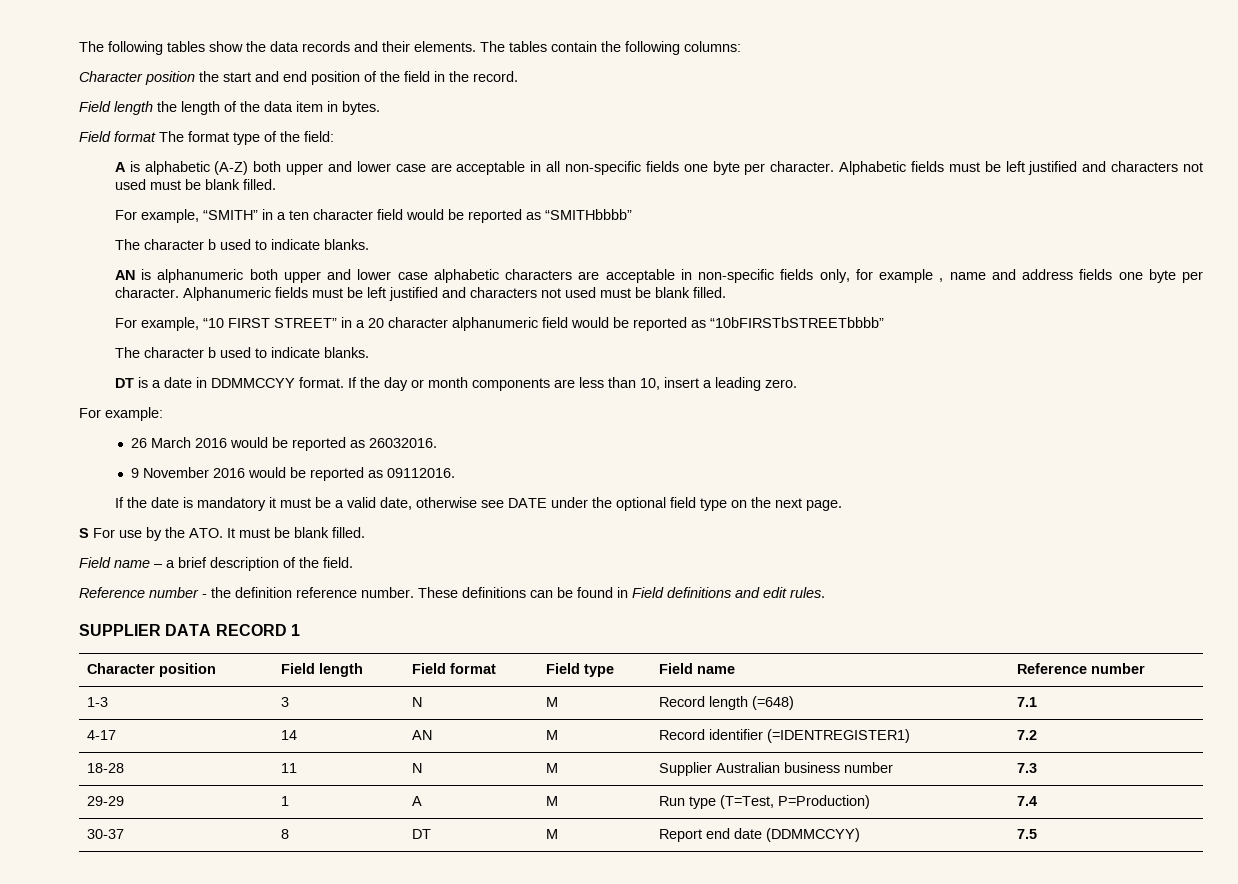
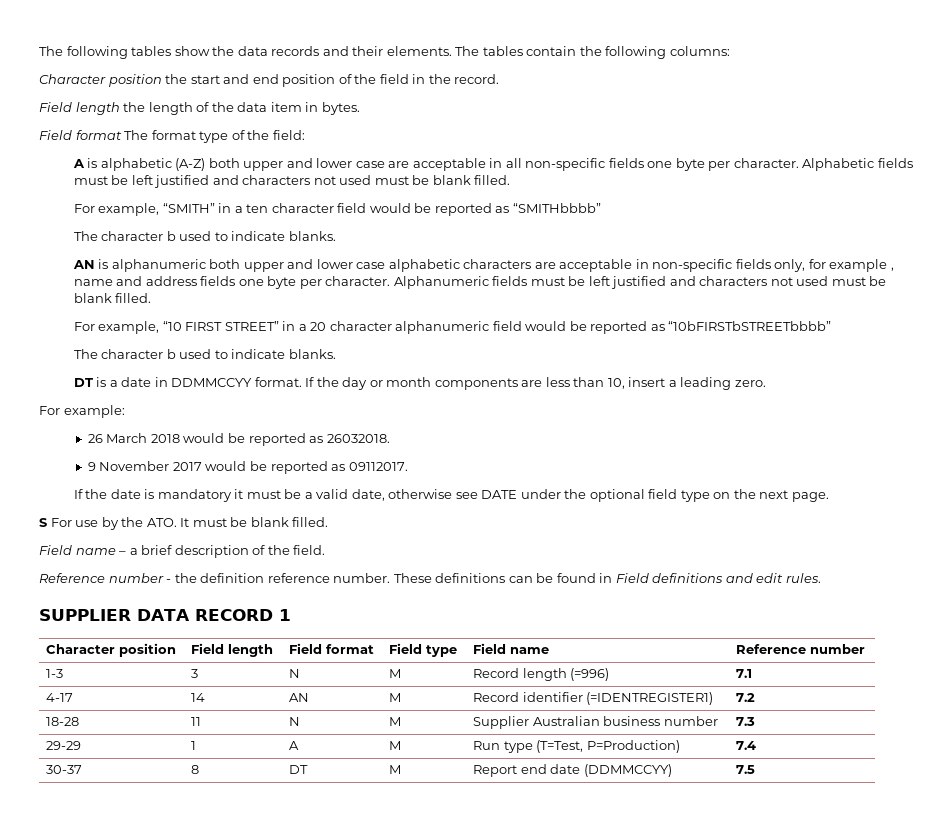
[194,437,437,451] 2016 would be reported as 26032016. -> [150,433,390,446] 2018 would be reported as 26032018.
[212,467,455,481] 2016 would be reported as 09112016. -> [172,461,408,474] 2017 would be reported as 09112017.
[751,696,794,710] (=648) -> [570,668,610,681] (=996)

